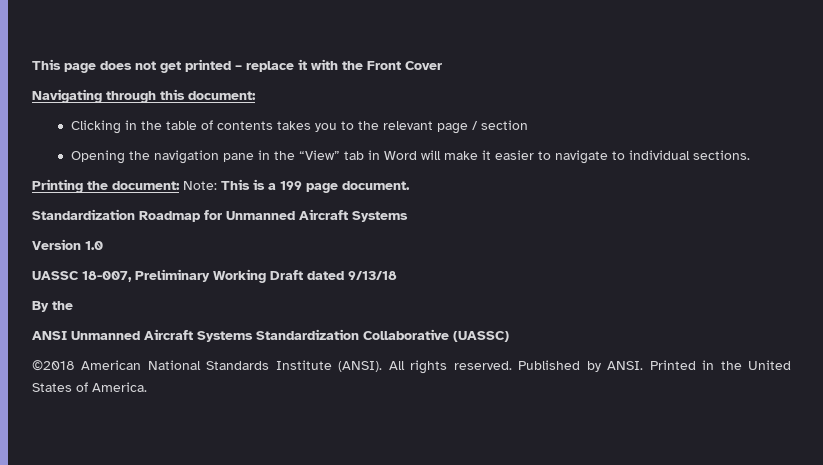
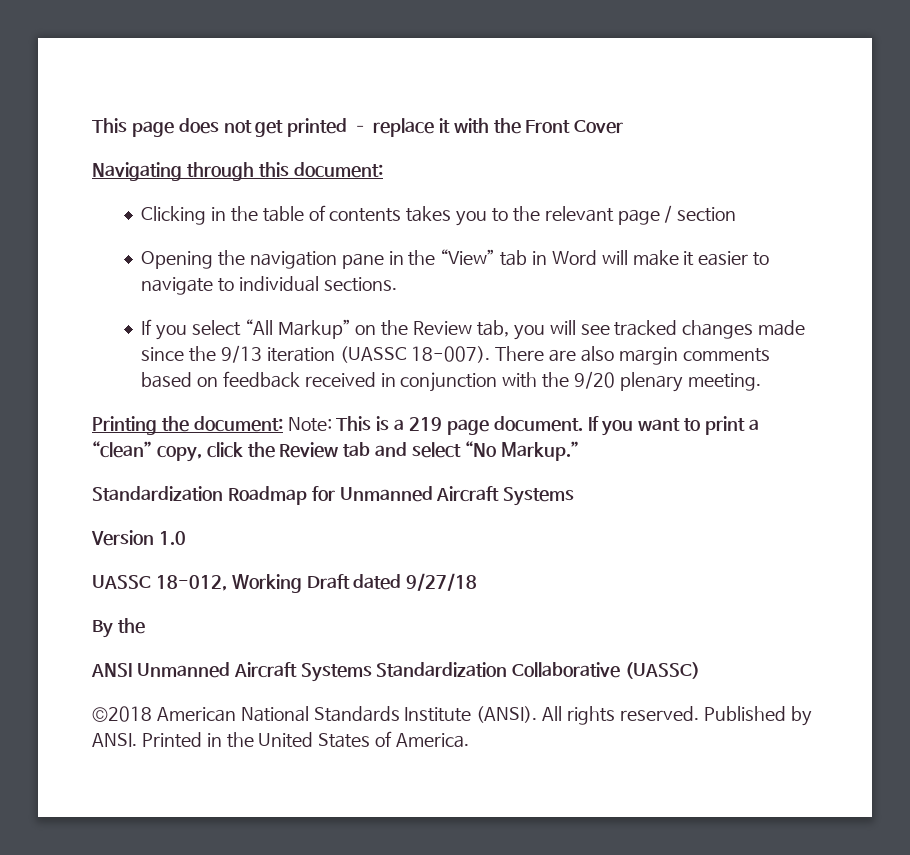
(751, 155) none -> [141,319,806,340] [141,345,770,365] [141,371,761,392] // If you select “All Markup” on the Review tab, you will see tracked changes made since the 9/13 iteration (UASSC 18-007). There are also margin comments based on feedback received in conjunction with the 9/20 plenary meeting.
[280,181,302,190] 199 -> [409,417,443,431] 219
(410, 185) none -> [587,416,759,436] [92,441,579,462] If you want to print a “clean” copy, click the Review tab and select “No Markup.”
[82,269,210,282] 18-007, Preliminary -> [155,575,227,591] 18-012,
[348,271,397,280] 9/13/18 -> [406,573,478,591] 9/27/18

